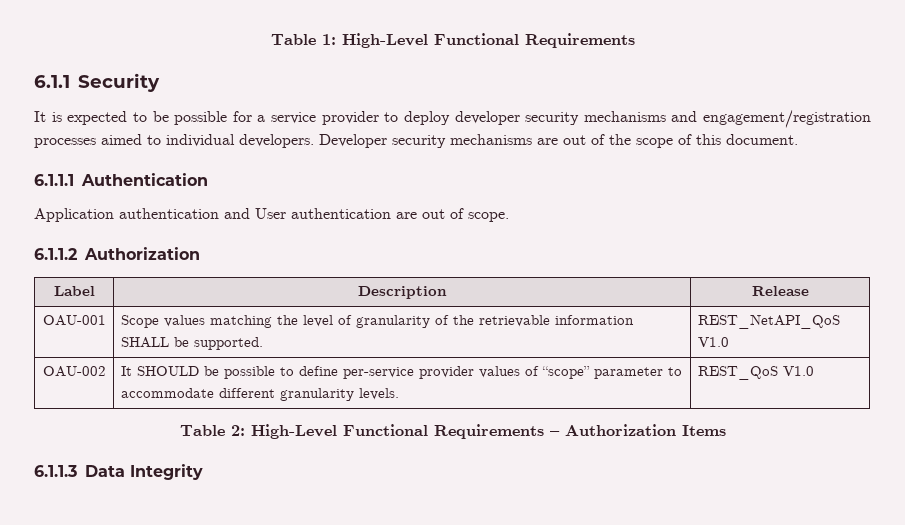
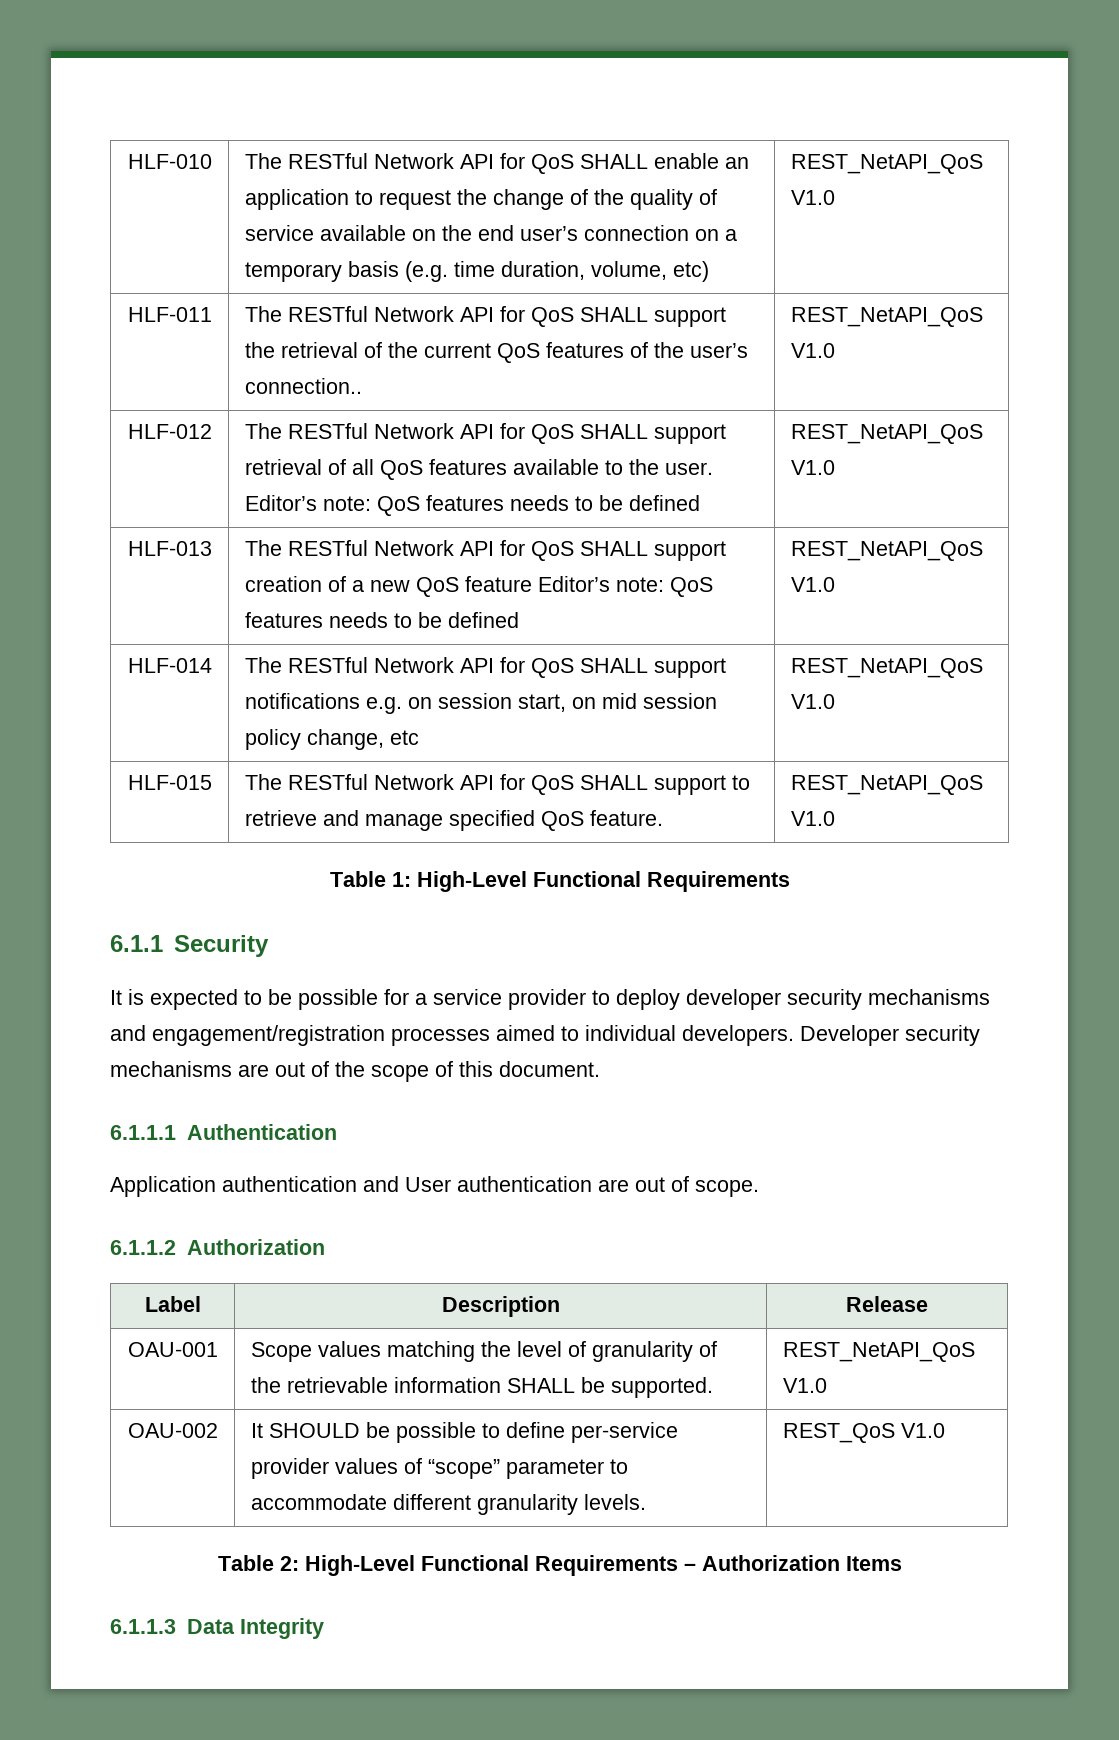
(270, 39) none -> [127,154,212,169] [244,153,749,174] [244,189,717,210] [244,225,737,241] [244,261,709,282] [790,154,983,174] [790,190,835,205] [127,307,212,322] [244,306,726,327] [244,342,748,363] [244,378,362,394] [790,307,983,327] [790,343,835,358] [127,424,212,439] [244,423,726,444] [244,459,713,480] [244,495,700,516] [790,424,983,444] [790,460,835,475] [127,541,212,556] [244,540,726,561] [244,576,713,597] [244,612,519,628] [790,541,983,561] [790,577,835,592] [127,658,212,673] [244,657,726,678] [244,693,717,714] [244,729,419,750] [790,658,983,678] [790,694,835,709] [127,775,212,790] [244,774,750,795] [244,810,663,831] [790,775,983,795] [790,811,835,826] HLF-010 | The RESTful Network API for QoS SHALL enable an application to request the change of the quality of service available on the end user’s connection on a temporary basis (e.g. time duration, volume, etc) | REST_NetAPI_QoS V1.0 // HLF-011 | The RESTful Network API for QoS SHALL support the retrieval of the current QoS features of the user’s connection.. | REST_NetAPI_QoS V1.0 // HLF-012 | The RESTful Network API for QoS SHALL support retrieval of all QoS features available to the user. Editor’s note: QoS features needs to be defined | REST_NetAPI_QoS V1.0 // HLF-013 | The RESTful Network API for QoS SHALL support creation of a new QoS feature Editor’s note: QoS features needs to be defined | REST_NetAPI_QoS V1.0 // HLF-014 | The RESTful Network API for QoS SHALL support notifications e.g. on session start, on mid session policy change, etc | REST_NetAPI_QoS V1.0 // HLF-015 | The RESTful Network API for QoS SHALL support to retrieve and manage specified QoS feature. | REST_NetAPI_QoS V1.0 //

